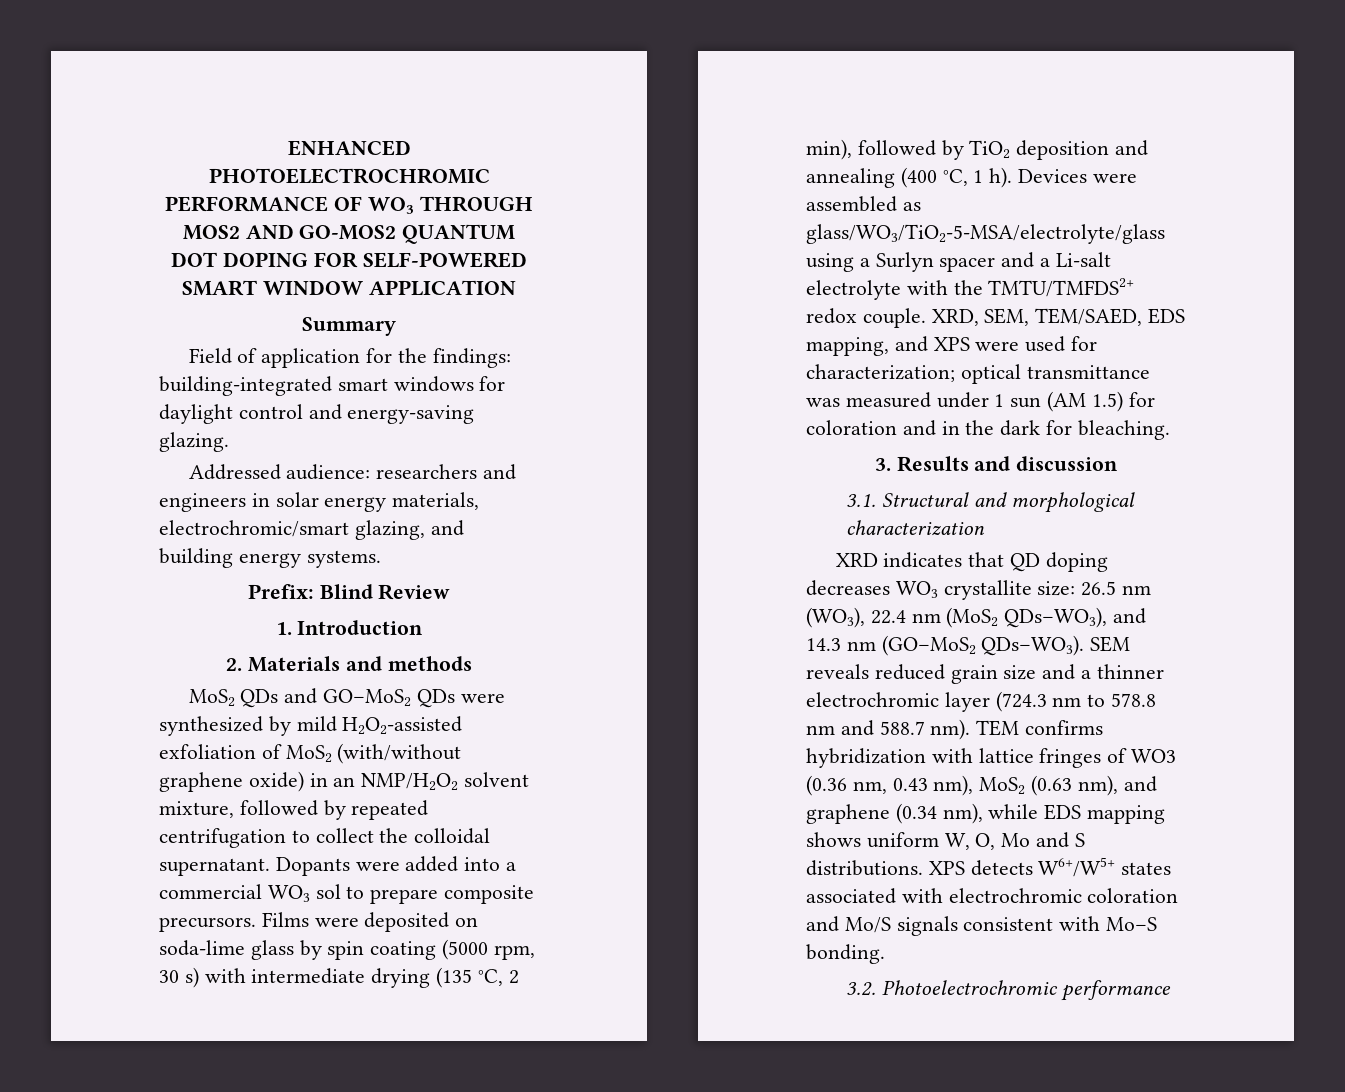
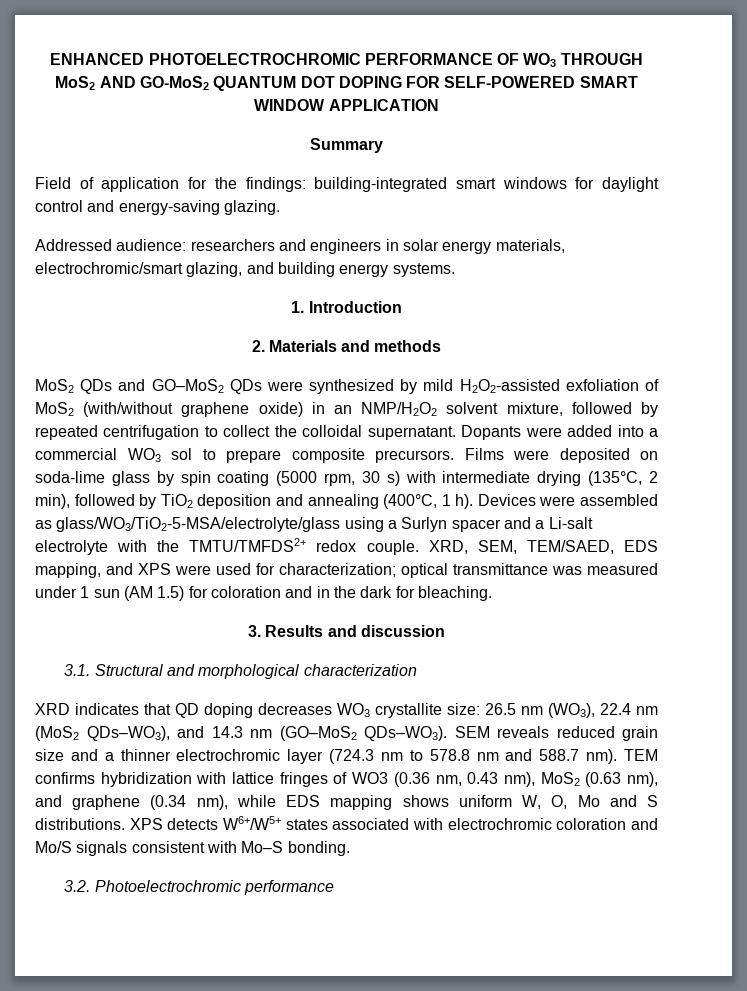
[182,224,397,240] MOS2 AND GO-MOS2 -> [55,76,209,90] MoS2 AND GO-MoS2
[247,584,451,600] // Prefix: Blind Review -> (455, 270) none
[436,967,503,988] (135 °C, -> [588,471,643,486] (135°C,
[900,167,968,188] (400 °C, -> [383,494,438,509] (400°C,

